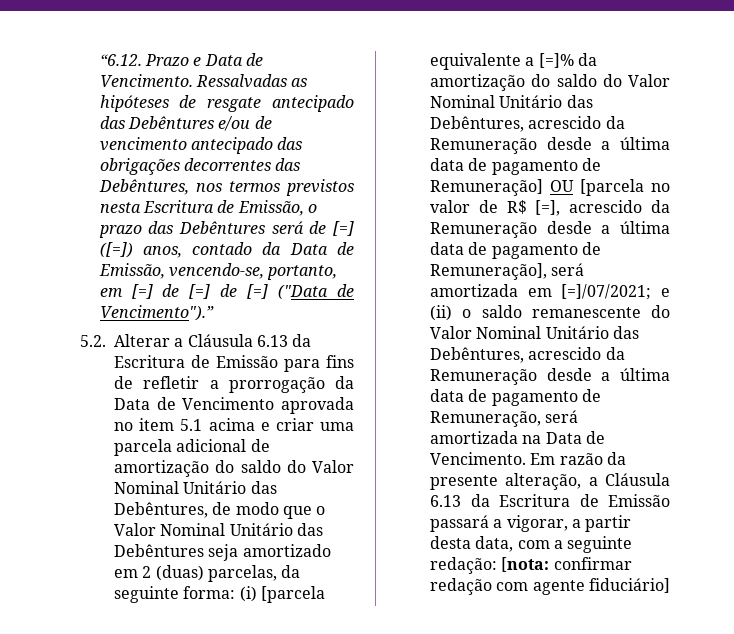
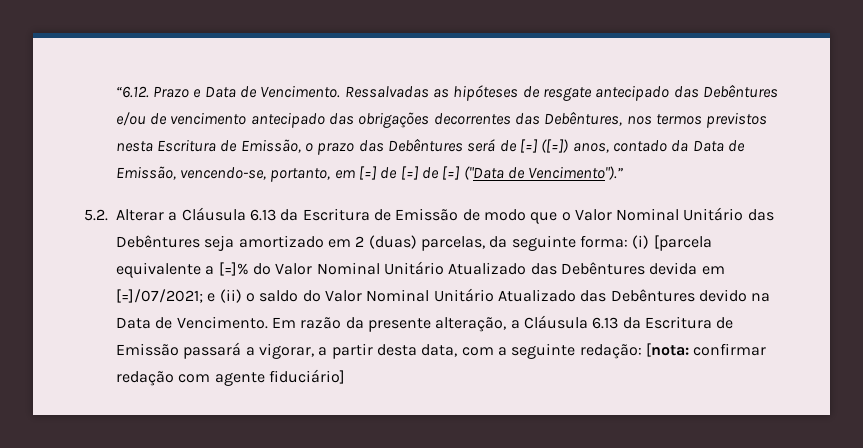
[284,355,354,372] [114,376,354,393] [114,397,354,414] [114,418,354,431] [114,439,270,456] [114,460,354,477] [114,481,277,494] [114,502,208,518] para fins de refletir a prorrogação da Data de Vencimento aprovada no item 5.1 acima e criar uma parcela adicional de amortização do saldo do Valor Nominal Unitário das Debêntures, -> (459, 214) none
[577,53,597,66] [430,74,670,91] [430,95,593,108] [430,116,625,132] [430,137,670,154] [430,158,601,175] [430,179,670,196] [430,200,670,216] [430,221,670,238] [430,242,601,259] [430,263,585,280] [430,284,518,297] da amortização do saldo do Valor Nominal Unitário das Debêntures, acrescido da Remuneração desde a última data de pagamento de Remuneração] OU [parcela no valor de R$ [=], acrescido da Remuneração desde a última data de pagamento de Remuneração], será amortizada -> [252,261,698,275] do Valor Nominal Unitário Atualizado das Debêntures devida
[531,305,670,318] [430,326,639,339] [430,347,625,363] [430,368,670,385] [430,389,601,406] [430,410,579,427] [430,431,518,444] remanescente do Valor Nominal Unitário das Debêntures, acrescido da Remuneração desde a última data de pagamento de Remuneração, será amortizada -> [302,288,747,302] do Valor Nominal Unitário Atualizado das Debêntures devido

